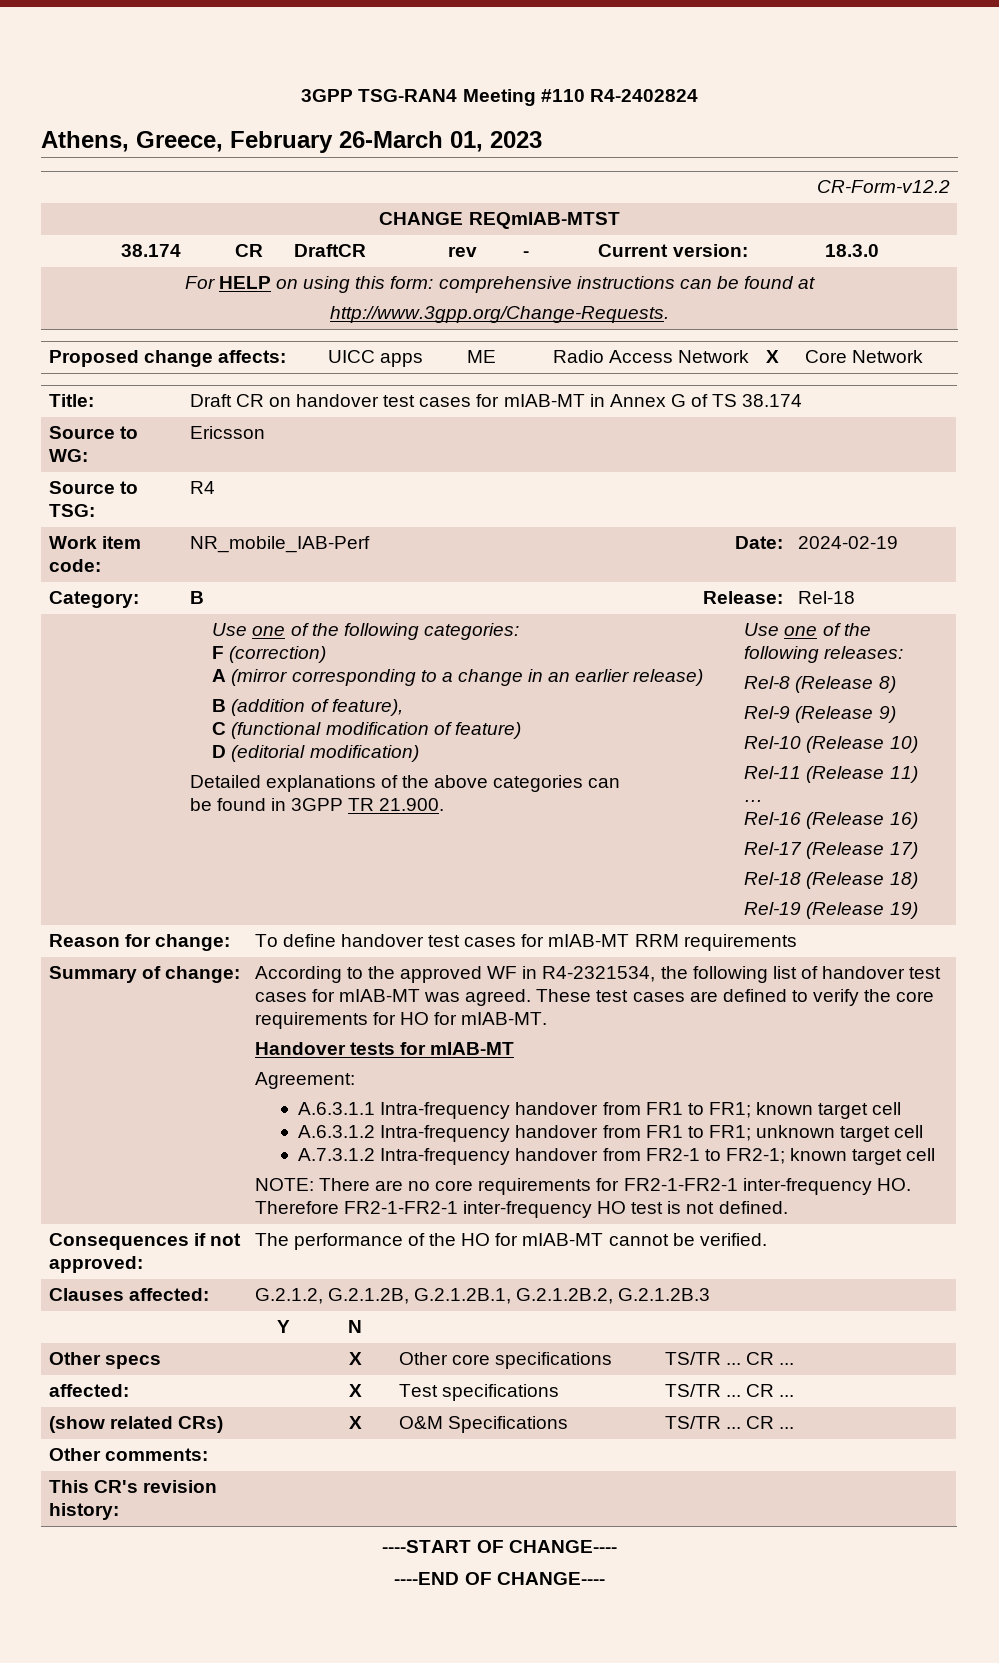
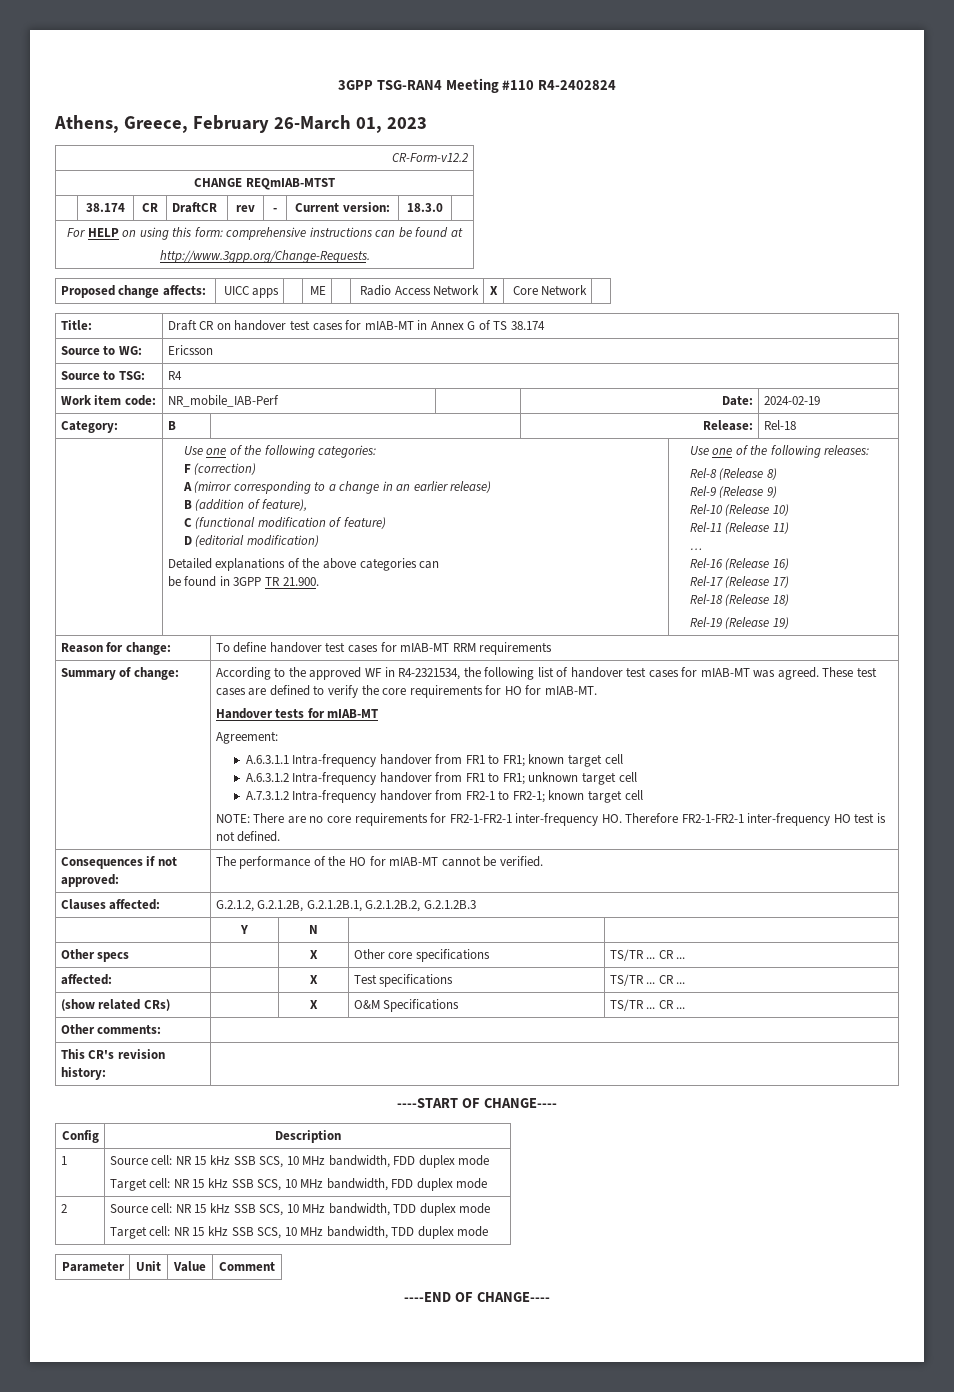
(617, 1546) none -> [61,1130,99,1143] [274,1130,341,1143] [60,1156,67,1165] [109,1155,490,1168] [109,1178,488,1191] [60,1204,67,1213] [109,1203,491,1216] [109,1226,489,1239] [61,1262,125,1272] [136,1261,161,1271] [173,1261,206,1272] [219,1262,275,1271] // Config | Description // 1 | Source cell: NR 15 kHz SSB SCS, 10 MHz bandwidth, FDD duplex mode // Target cell: NR 15 kHz SSB SCS, 10 MHz bandwidth, FDD duplex mode // 2 | Source cell: NR 15 kHz SSB SCS, 10 MHz bandwidth, TDD duplex mode // Target cell: NR 15 kHz SSB SCS, 10 MHz bandwidth, TDD duplex mode // Parameter | Unit | Value | Comment

